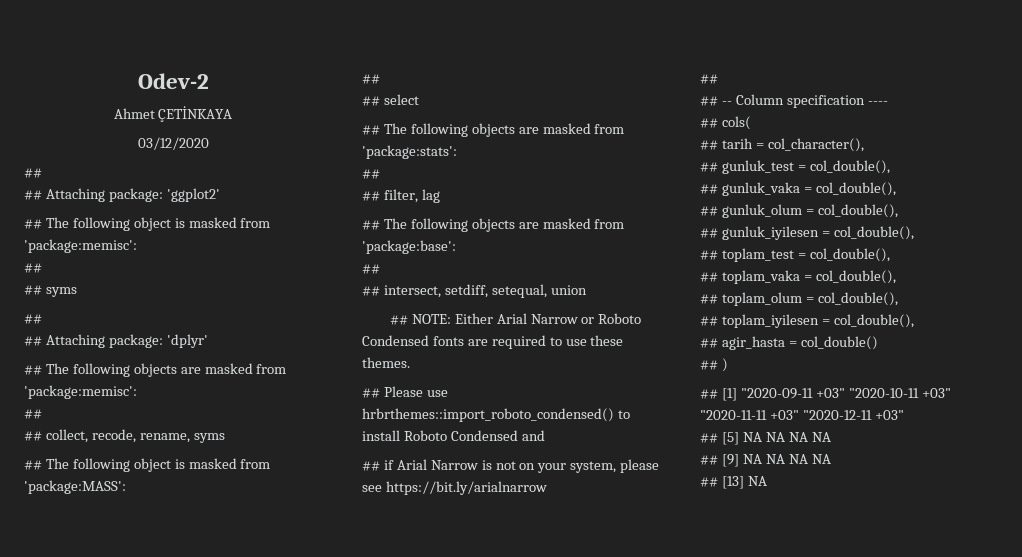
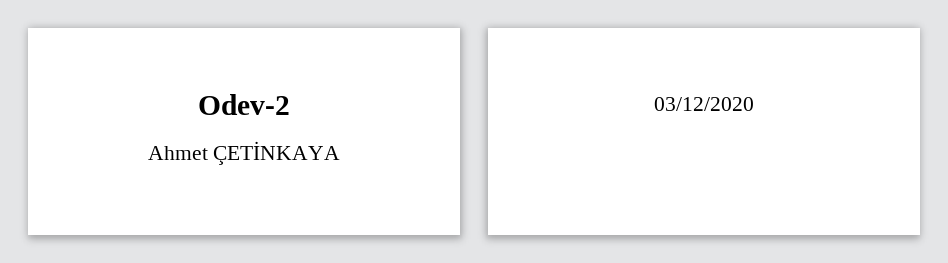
[24,168,42,178] [24,188,220,202] [24,217,271,231] [24,239,137,253] [24,263,42,273] [24,285,77,297] [24,314,42,324] [24,334,208,348] [24,363,287,377] [24,385,137,399] [24,409,42,419] [24,429,225,443] [24,458,271,472] [24,480,126,494] [362,74,380,84] [362,94,419,106] [362,123,625,137] [362,145,457,159] [362,169,380,179] [362,189,440,203] [362,218,625,232] [362,240,456,254] [362,264,380,274] [362,284,587,298] [389,313,642,325] [362,335,624,349] [362,357,410,368] [362,386,448,398] [362,408,630,422] [362,430,545,441] [362,459,660,473] [362,481,547,495] [700,74,718,84] [700,94,888,108] [700,116,751,130] [700,138,864,152] [700,160,890,174] [700,182,896,196] [700,204,898,218] [700,226,914,240] [700,248,890,262] [700,270,896,284] [700,292,898,306] [700,314,914,328] [700,336,878,350] [700,358,728,372] [700,388,951,401] [700,410,904,420] [700,432,831,445] [700,454,831,467] [700,476,767,489] // ## // ## Attaching package: 'ggplot2' // ## The following object is masked from 'package:memisc': // ## // ## syms // ## // ## Attaching package: 'dplyr' // ## The following objects are masked from 'package:memisc': // ## // ## collect, recode, rename, syms // ## The following object is masked from 'package:MASS': // ## // ## select // ## The following objects are masked from 'package:stats': // ## // ## filter, lag // ## The following objects are masked from 'package:base': // ## // ## intersect, setdiff, setequal, union // ## NOTE: Either Arial Narrow or Roboto Condensed fonts are required to use these themes. // ## Please use hrbrthemes::import_roboto_condensed() to install Roboto Condensed and // ## if Arial Narrow is not on your system, please see https://bit.ly/arialnarrow // ## // ## -- Column specification ---- // ## cols( // ## tarih = col_character(), // ## gunluk_test = col_double(), // ## gunluk_vaka = col_double(), // ## gunluk_olum = col_double(), // ## gunluk_iyilesen = col_double(), // ## toplam_test = col_double(), // ## toplam_vaka = col_double(), // ## toplam_olum = col_double(), // ## toplam_iyilesen = col_double(), // ## agir_hasta = col_double() // ## ) // ## [1] "2020-09-11 +03" "2020-10-11 +03" "2020-11-11 +03" "2020-12-11 +03" // ## [5] NA NA NA NA // ## [9] NA NA NA NA // ## [13] NA -> (754, 104) none

